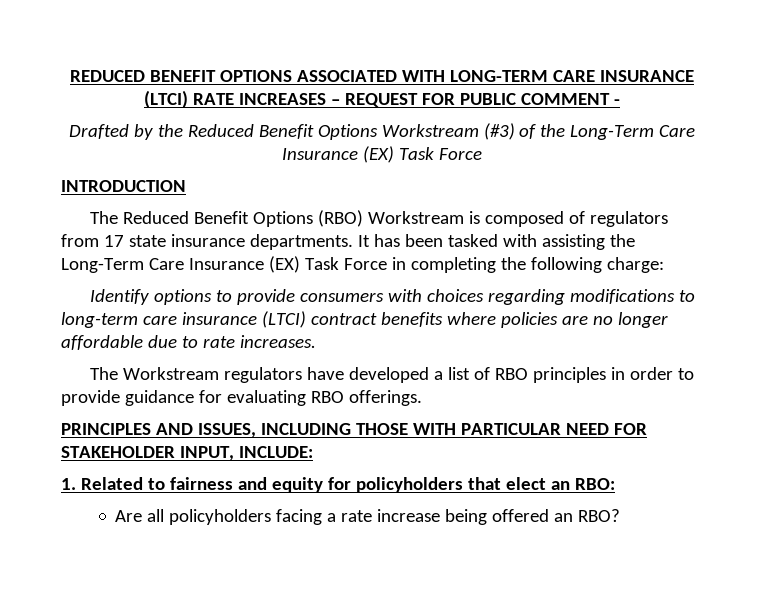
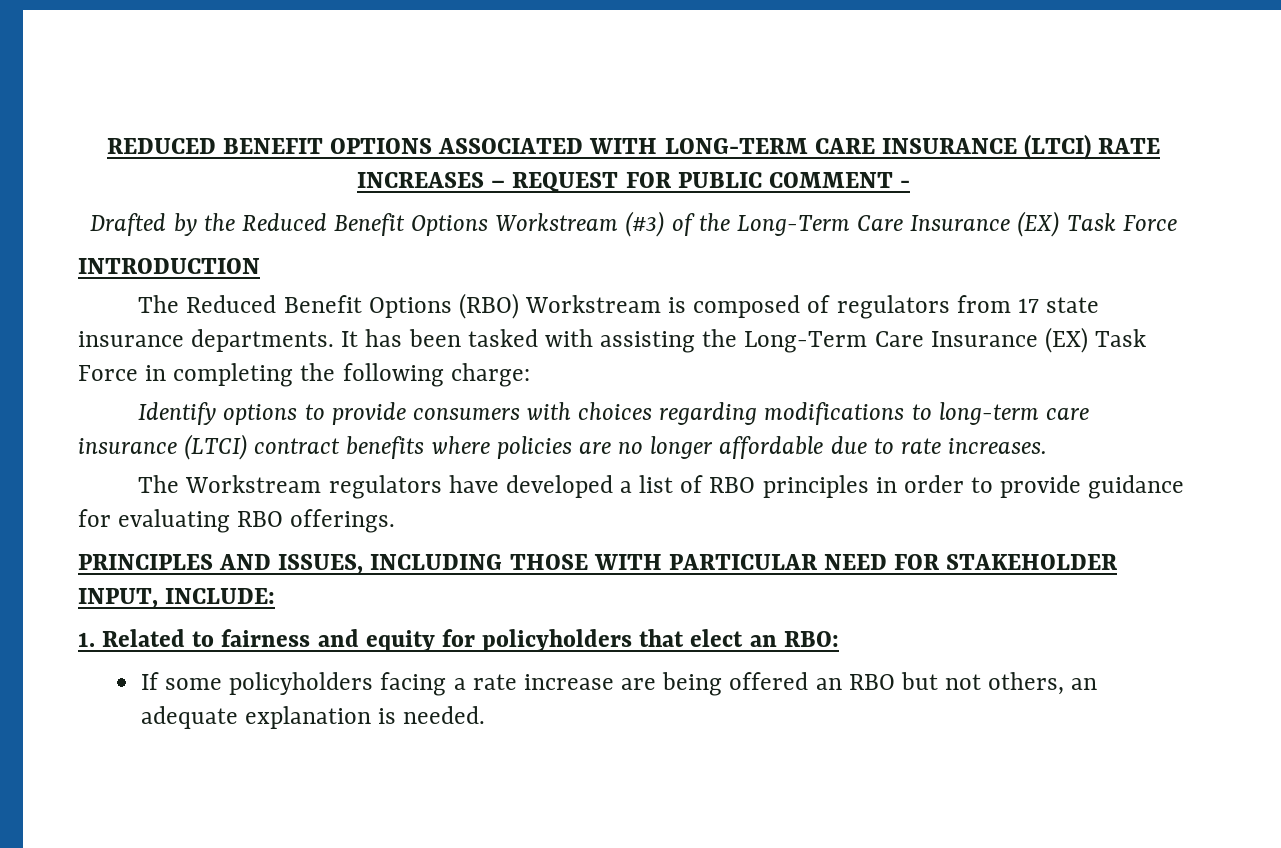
[115,509,165,522] Are all -> [140,672,223,690] If some
(441, 515) none -> [621,678,657,690] are
[578,509,621,522] RBO? -> [848,672,1098,695] [140,706,486,729] RBO but not others, an adequate explanation is needed.

